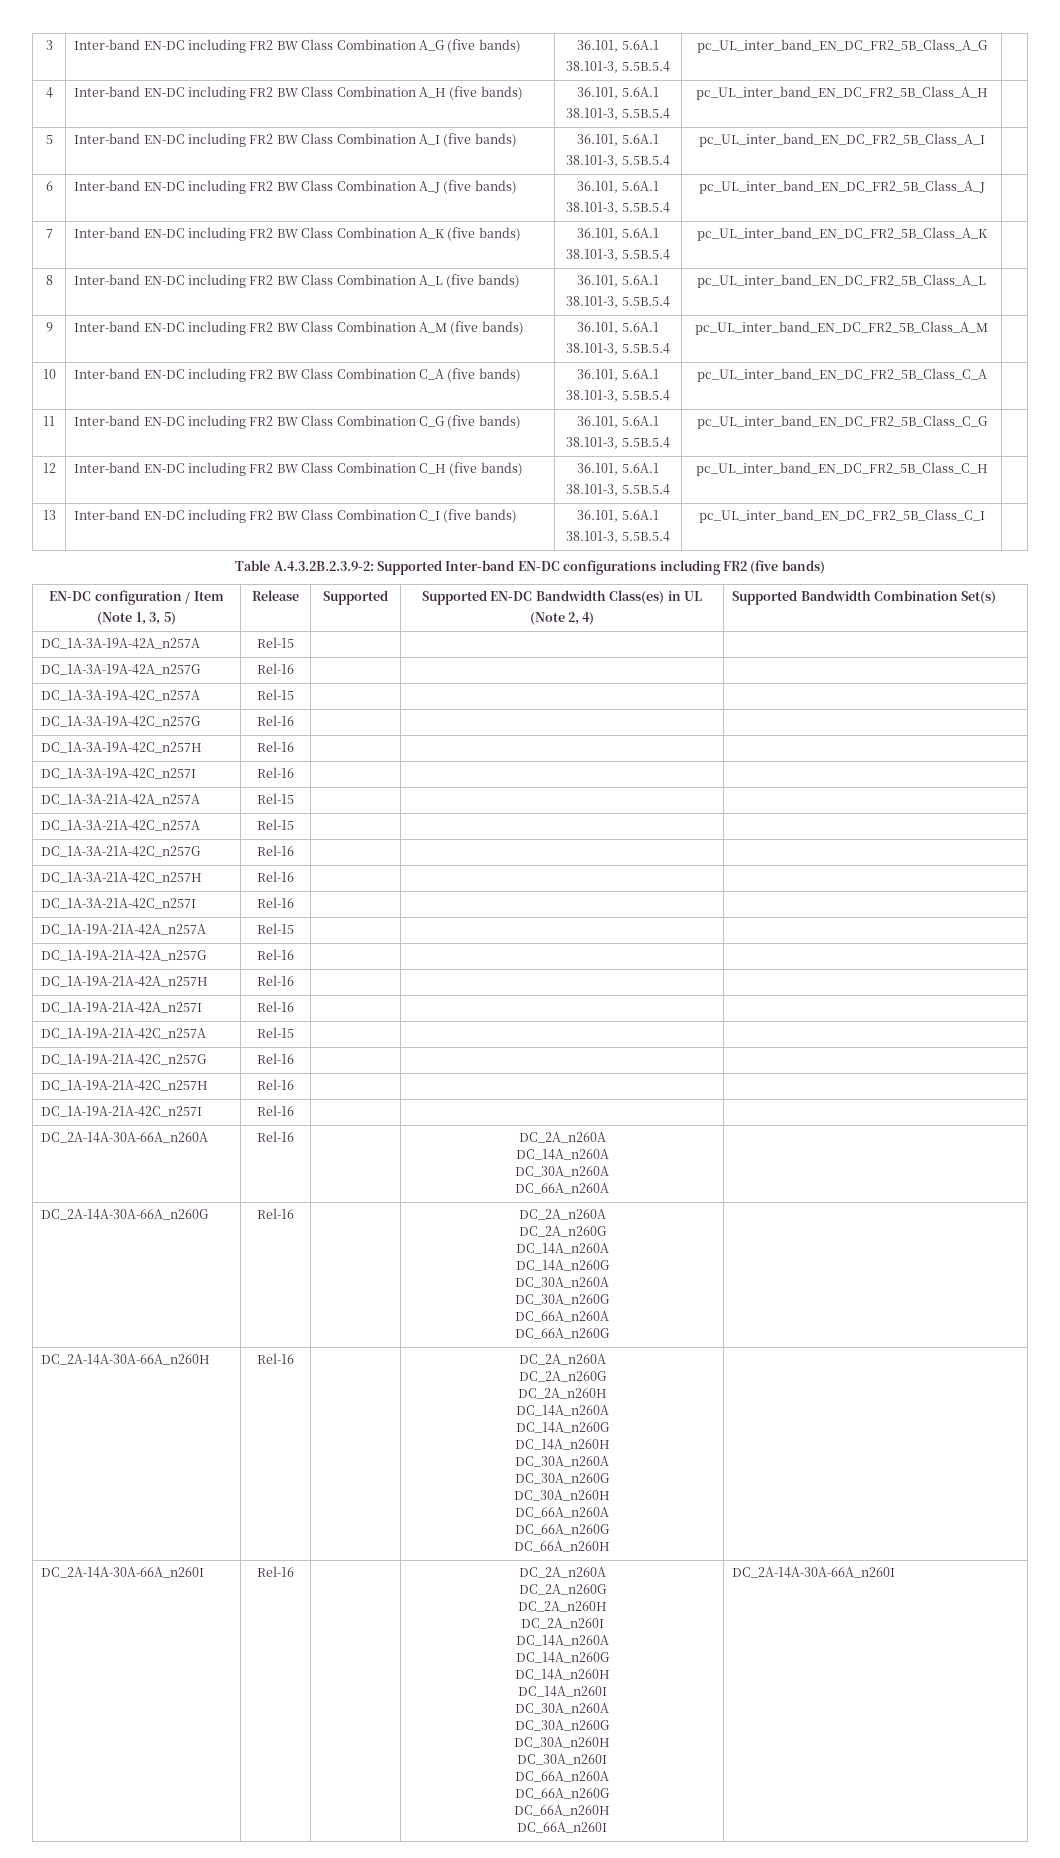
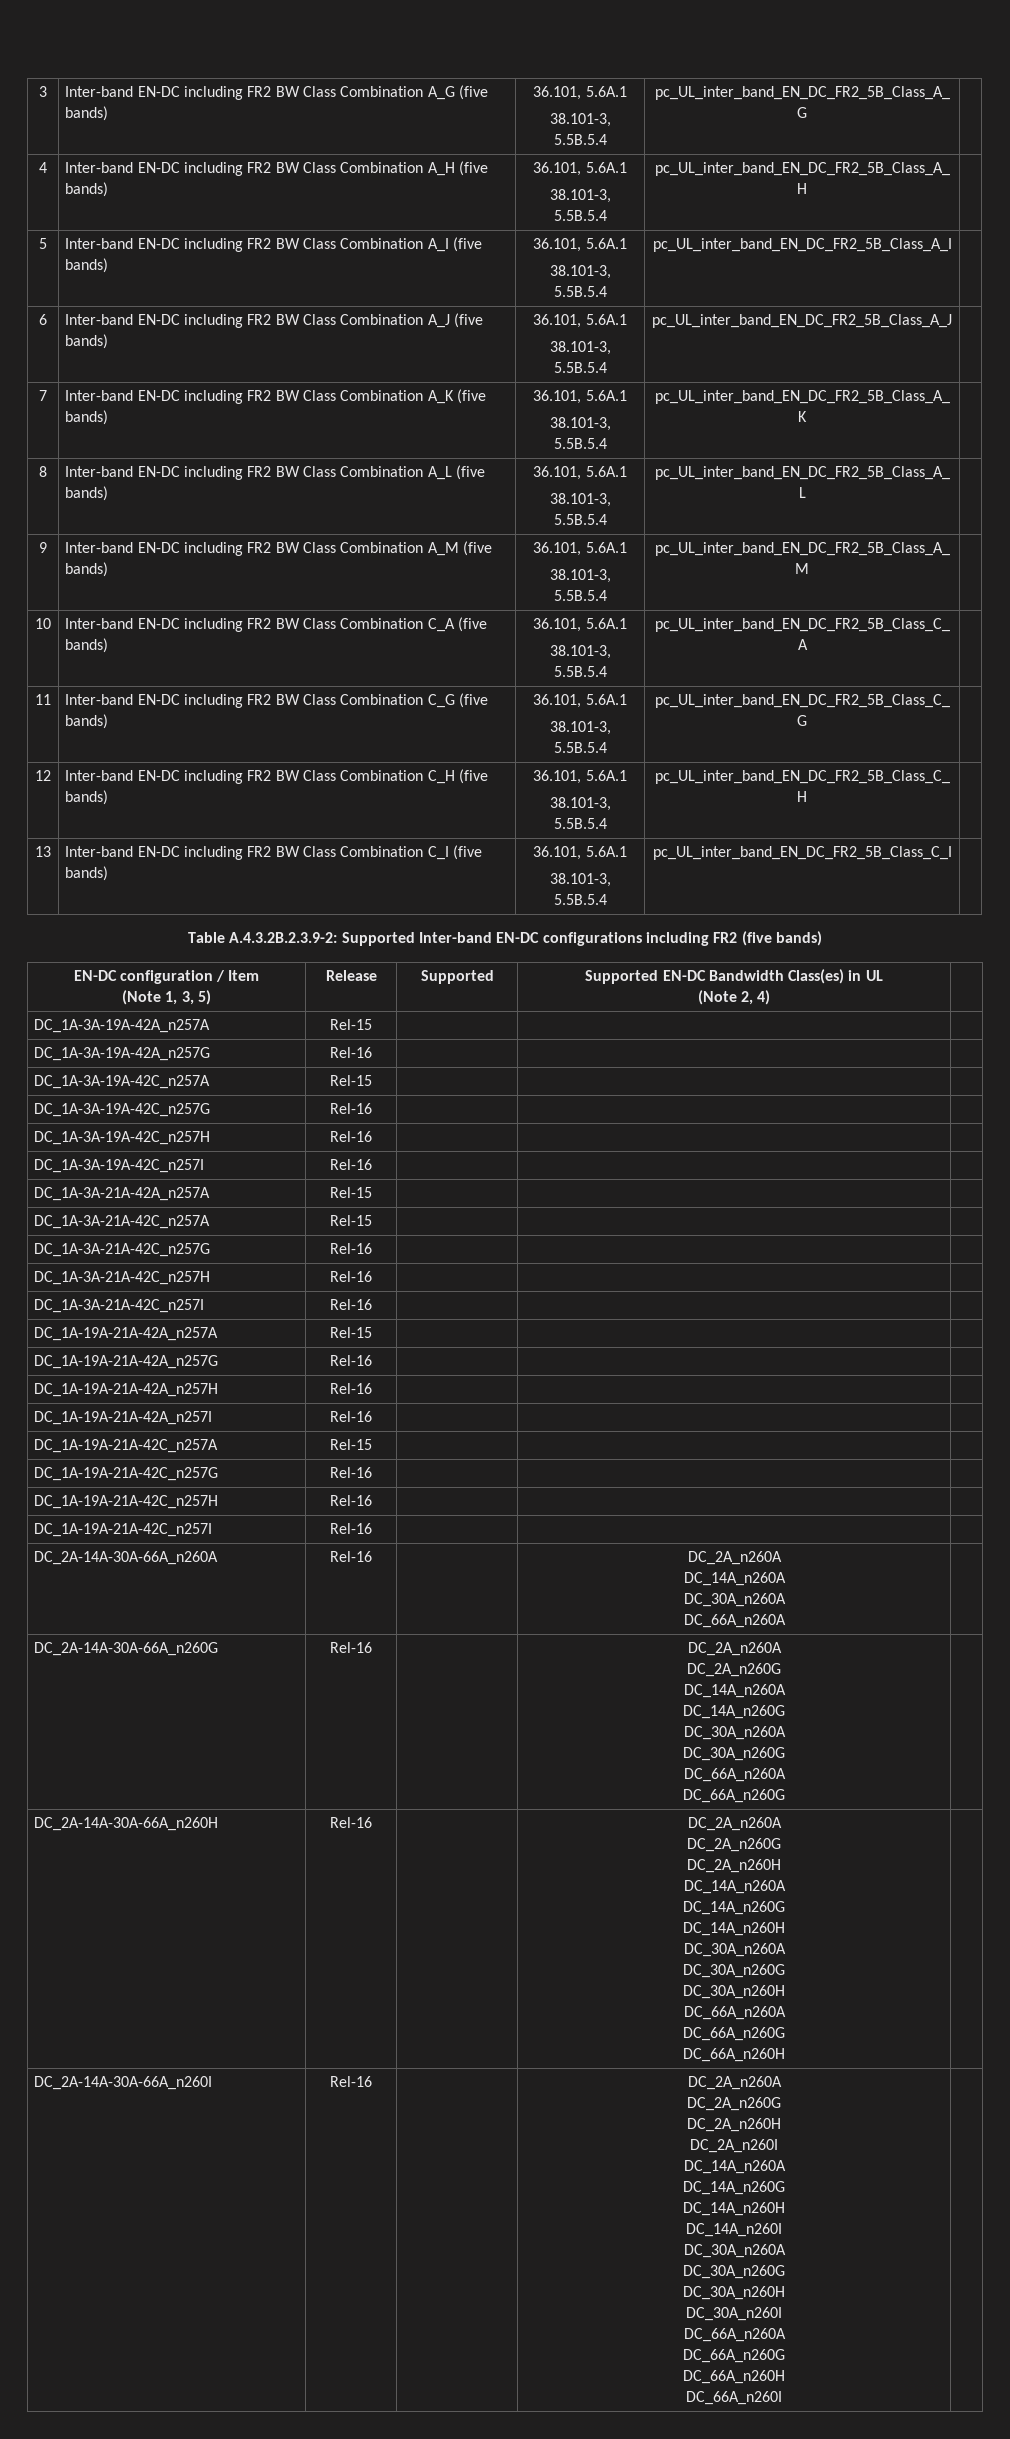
[732,590,997,605] Supported Bandwidth Combination Set(s) -> (771, 997) none
[732,1567,896,1578] DC_2A-14A-30A-66A_n260I -> (782, 2398) none

